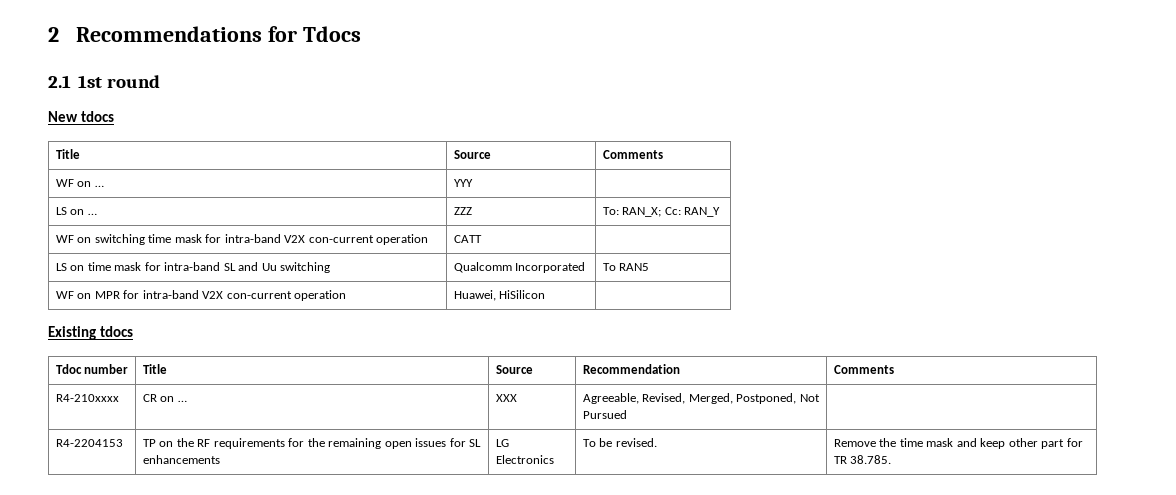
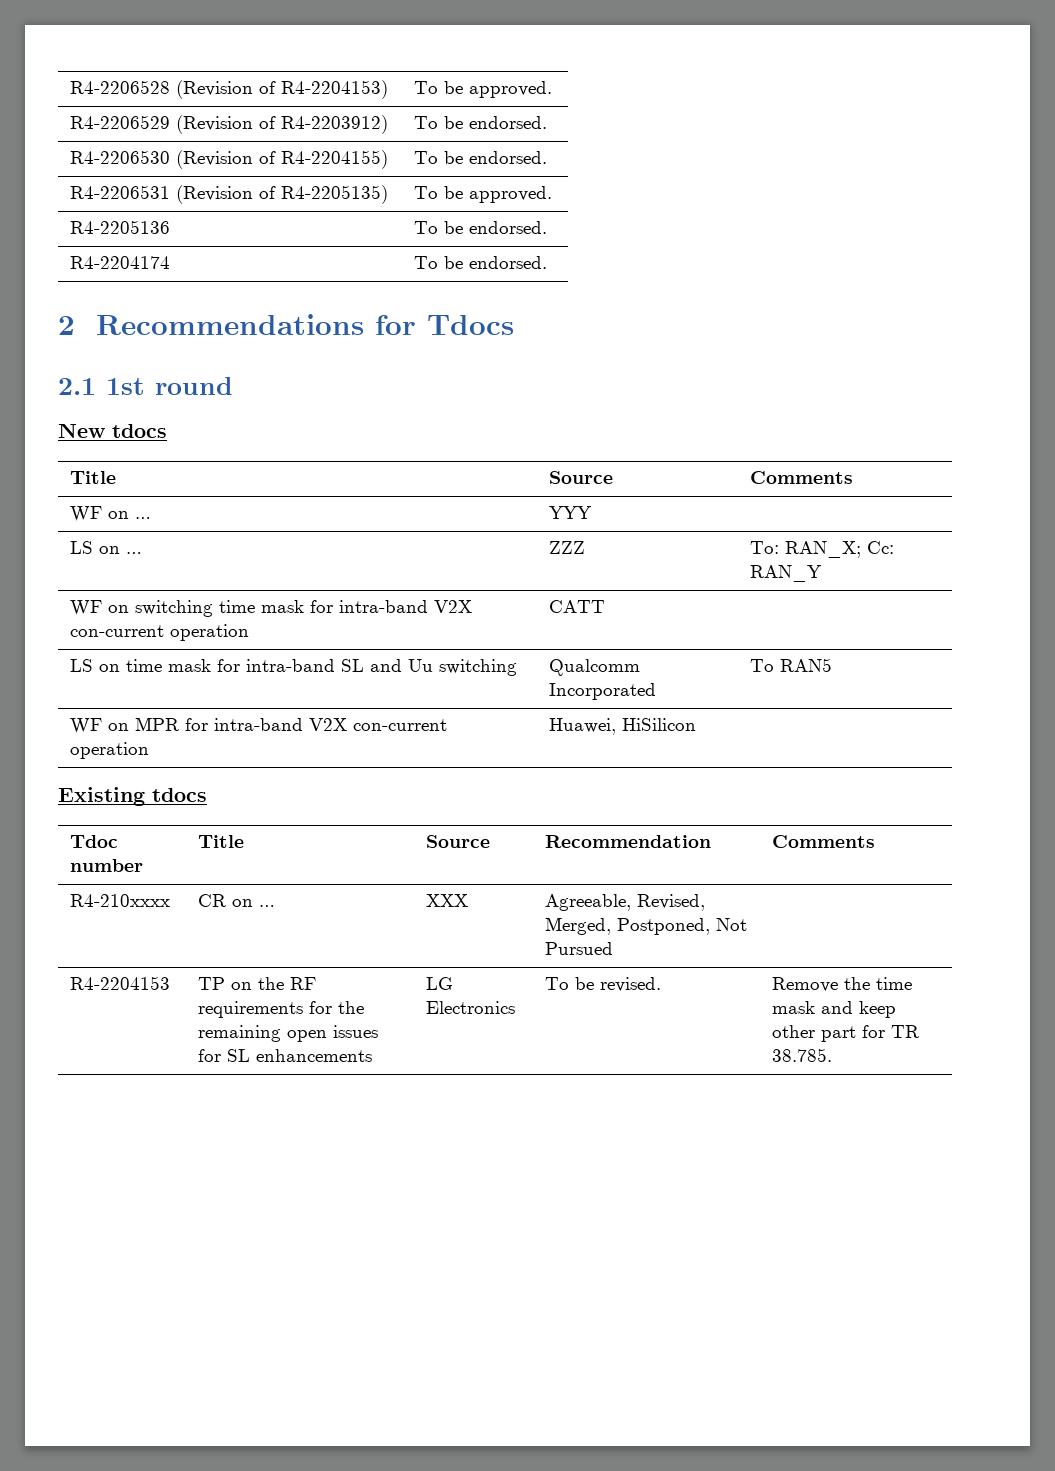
(48, 34) none -> [70,80,389,99] [414,81,553,98] [70,115,389,134] [414,116,548,129] [70,150,389,169] [414,151,548,164] [70,185,389,204] [414,186,553,203] [70,220,171,234] [414,221,548,234] [70,256,171,269] [414,256,548,269] R4-2206528 (Revision of R4-2204153) | To be approved. // R4-2206529 (Revision of R4-2203912) | To be endorsed. // R4-2206530 (Revision of R4-2204155) | To be endorsed. // R4-2206531 (Revision of R4-2205135) | To be approved. // R4-2205136 | To be endorsed. // R4-2204174 | To be endorsed. //

